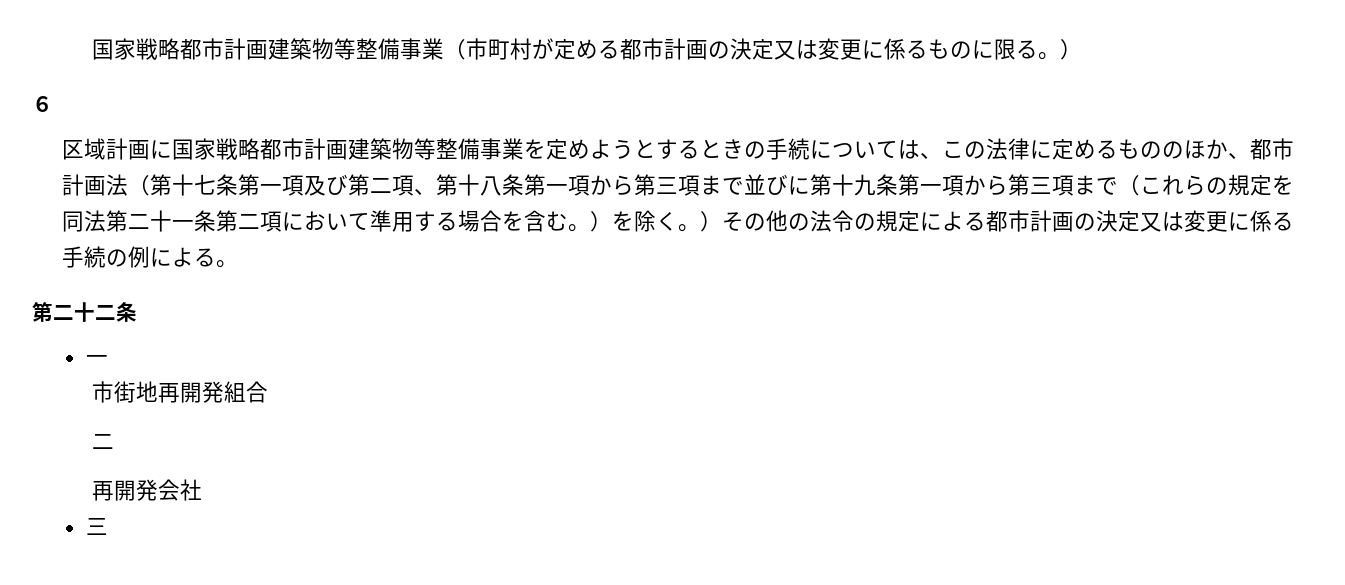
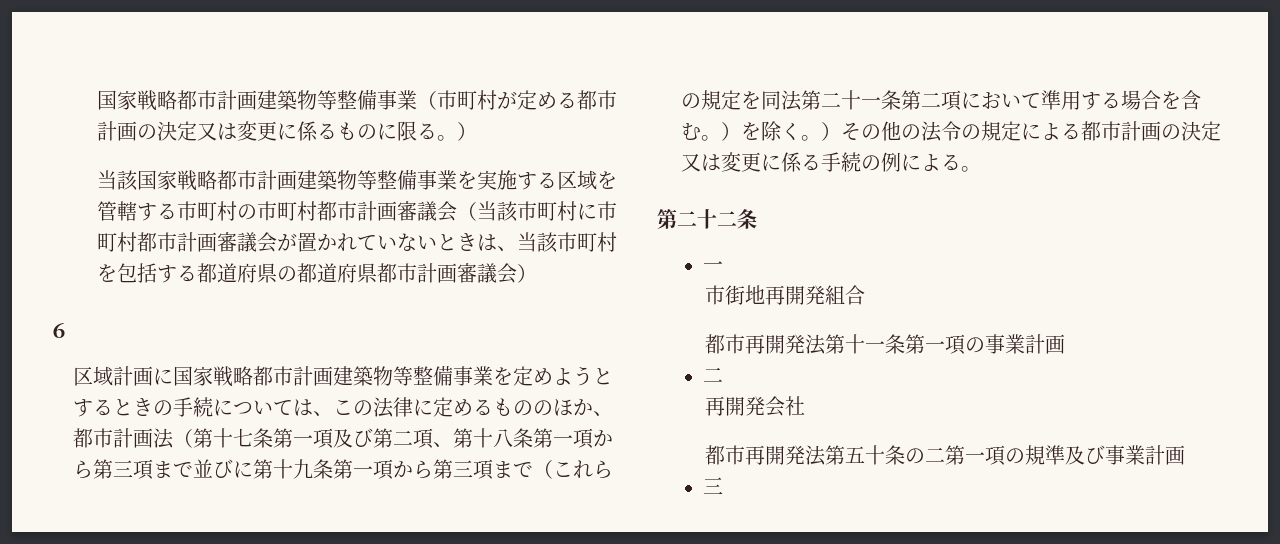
(1082, 49) none -> [97,170,618,191] [97,201,618,222] [97,232,618,253] [97,263,538,284] // 当該国家戦略都市計画建築物等整備事業を実施する区域を管轄する市町村の市町村都市計画審議会（当該市町村に市町村都市計画審議会が置かれていないときは、当該市町村を包括する都道府県の都道府県都市計画審議会）
[91,434,114,449] [91,479,202,501] 二 // 再開発会社 -> [705,334,1066,355] [703,367,724,383] [705,396,806,417] [705,445,1186,466] 都市再開発法第十一条第一項の事業計画 // 二 // 再開発会社 // 都市再開発法第五十条の二第一項の規準及び事業計画

